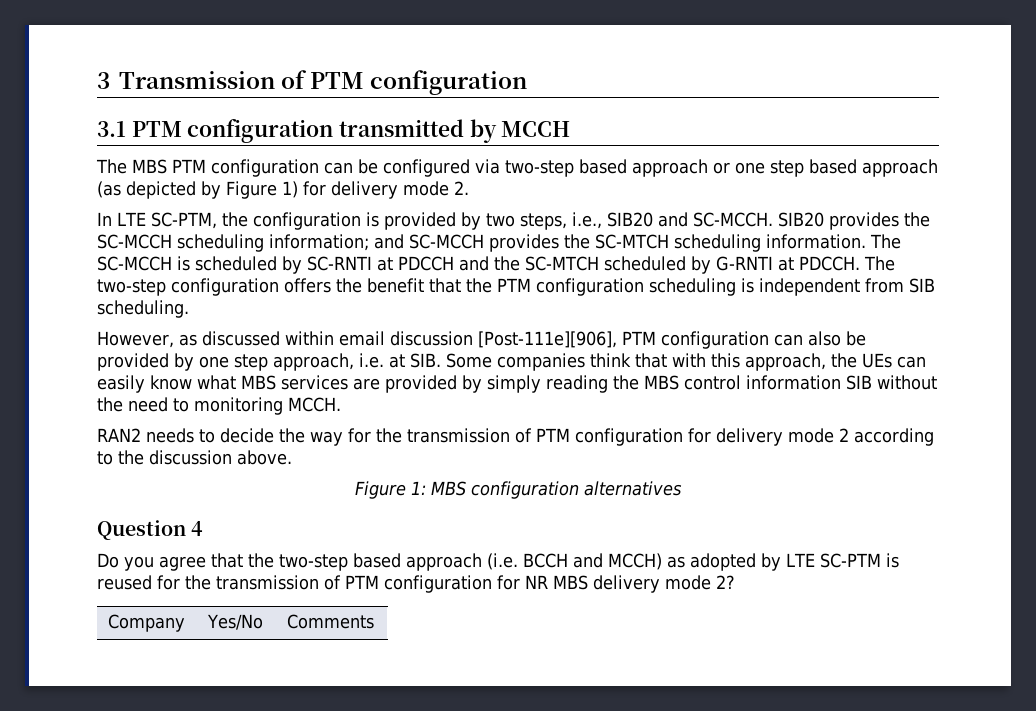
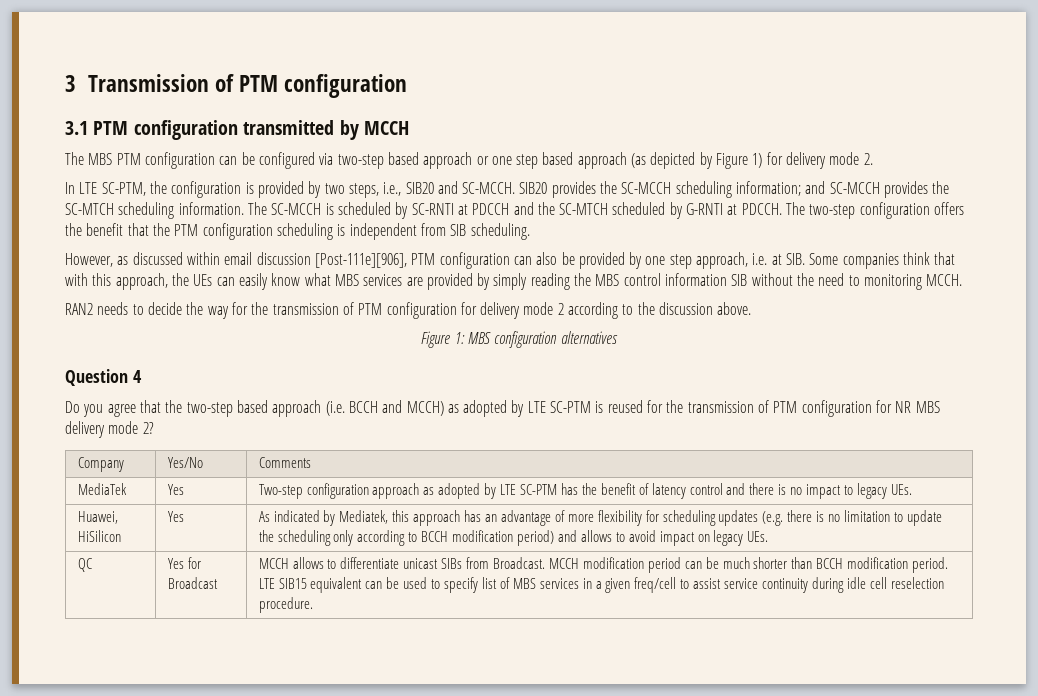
(375, 621) none -> [77,483,127,495] [167,484,184,495] [258,483,912,499] [77,511,118,524] [77,530,121,542] [167,511,184,522] [258,510,942,526] [258,530,769,546] [77,558,92,572] [167,557,201,569] [167,577,218,589] [258,557,949,573] [258,577,944,593] [258,597,313,613] // MediaTek | Yes | Two-step configuration approach as adopted by LTE SC-PTM has the benefit of latency control and there is no impact to legacy UEs. // Huawei, HiSilicon | Yes | As indicated by Mediatek, this approach has an advantage of more flexibility for scheduling updates (e.g. there is no limitation to update the scheduling only according to BCCH modification period) and allows to avoid impact on legacy UEs. // QC | Yes for Broadcast | MCCH allows to differentiate unicast SIBs from Broadcast. MCCH modification period can be much shorter than BCCH modification period. LTE SIB15 equivalent can be used to specify list of MBS services in a given freq/cell to assist service continuity during idle cell reselection procedure.

